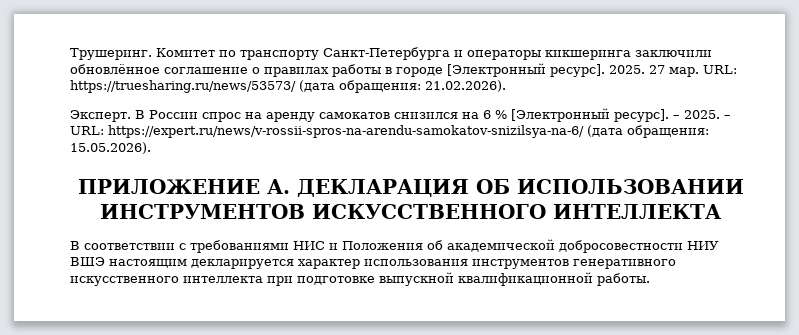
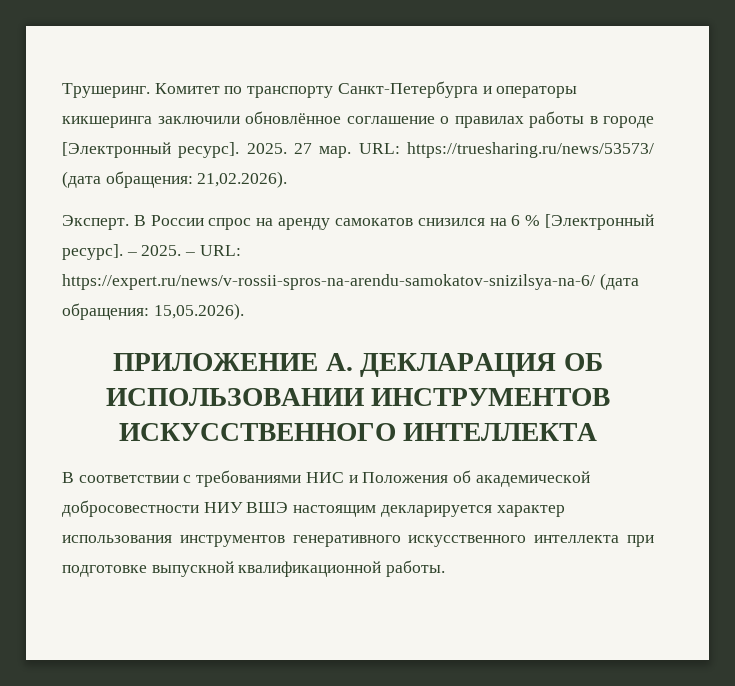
[425,80,506,92] 21.02.2026). -> [197,171,288,188] 21,02.2026).
[70,142,151,154] 15.05.2026). -> [153,303,244,320] 15,05.2026).

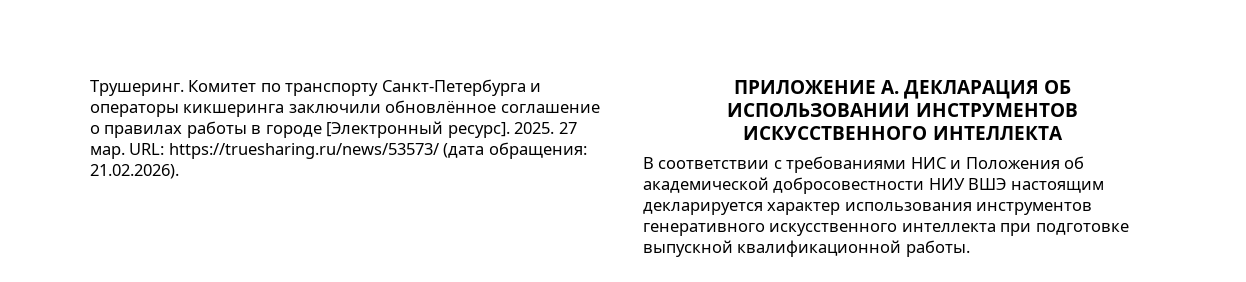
[197,171,288,188] [62,214,654,230] [62,244,241,260] [62,273,639,290] [62,303,244,320] 21,02.2026). // Эксперт. В России спрос на аренду самокатов снизился на 6 % [Электронный ресурс]. – 2025. – URL: https://expert.ru/news/v-rossii-spros-na-arendu-samokatov-snizilsya-na-6/ (дата обращения: 15,05.2026). -> [90,164,179,179] 21.02.2026).

